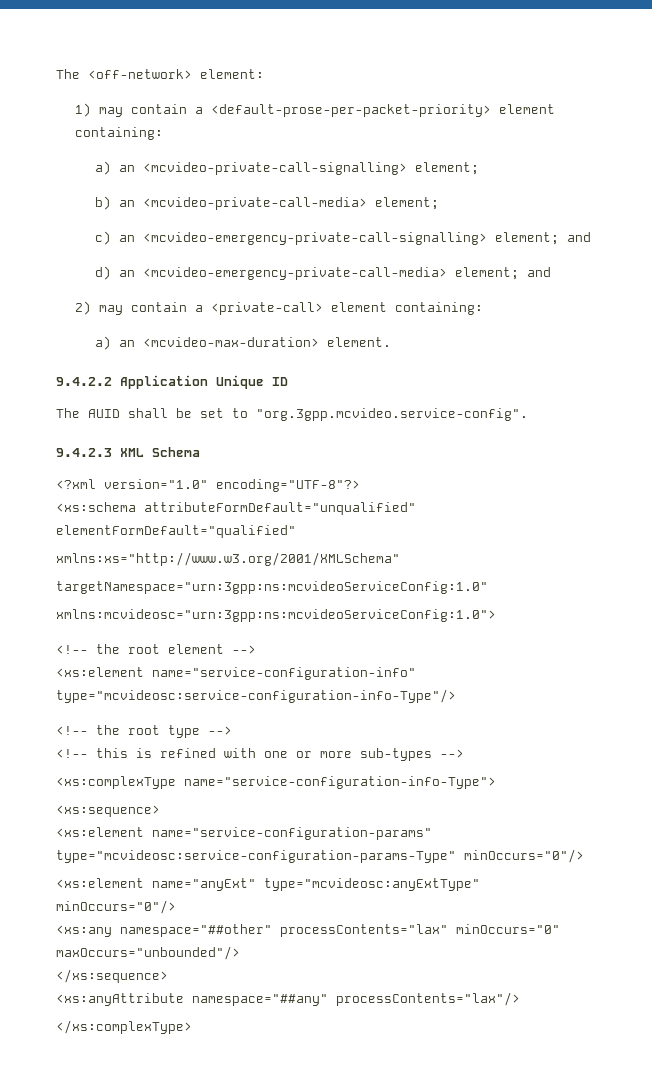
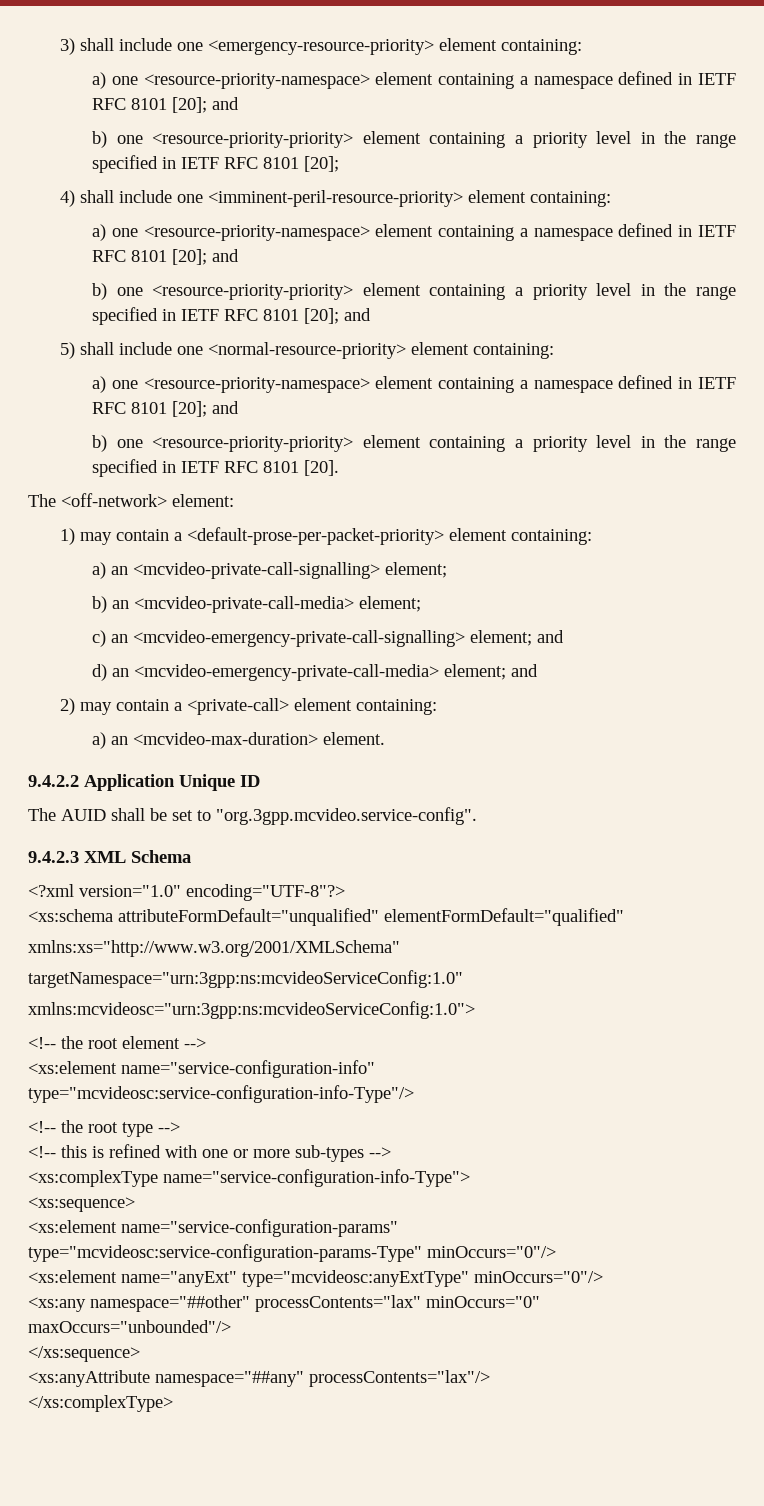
(56, 74) none -> [60,38,583,55] [92,71,737,89] [92,97,240,113] [92,131,736,148] [92,155,340,173] [60,190,612,207] [92,223,737,241] [92,249,240,265] [92,283,736,300] [92,307,372,325] [60,342,555,359] [92,375,737,393] [92,401,240,417] [92,435,736,452] [92,459,340,477] 3) shall include one <emergency-resource-priority> element containing: // a) one <resource-priority-namespace> element containing a namespace defined in IETF RFC 8101 [20]; and // b) one <resource-priority-priority> element containing a priority level in the range specified in IETF RFC 8101 [20]; // 4) shall include one <imminent-peril-resource-priority> element containing: // a) one <resource-priority-namespace> element containing a namespace defined in IETF RFC 8101 [20]; and // b) one <resource-priority-priority> element containing a priority level in the range specified in IETF RFC 8101 [20]; and // 5) shall include one <normal-resource-priority> element containing: // a) one <resource-priority-namespace> element containing a namespace defined in IETF RFC 8101 [20]; and // b) one <resource-priority-priority> element containing a priority level in the range specified in IETF RFC 8101 [20]. //

